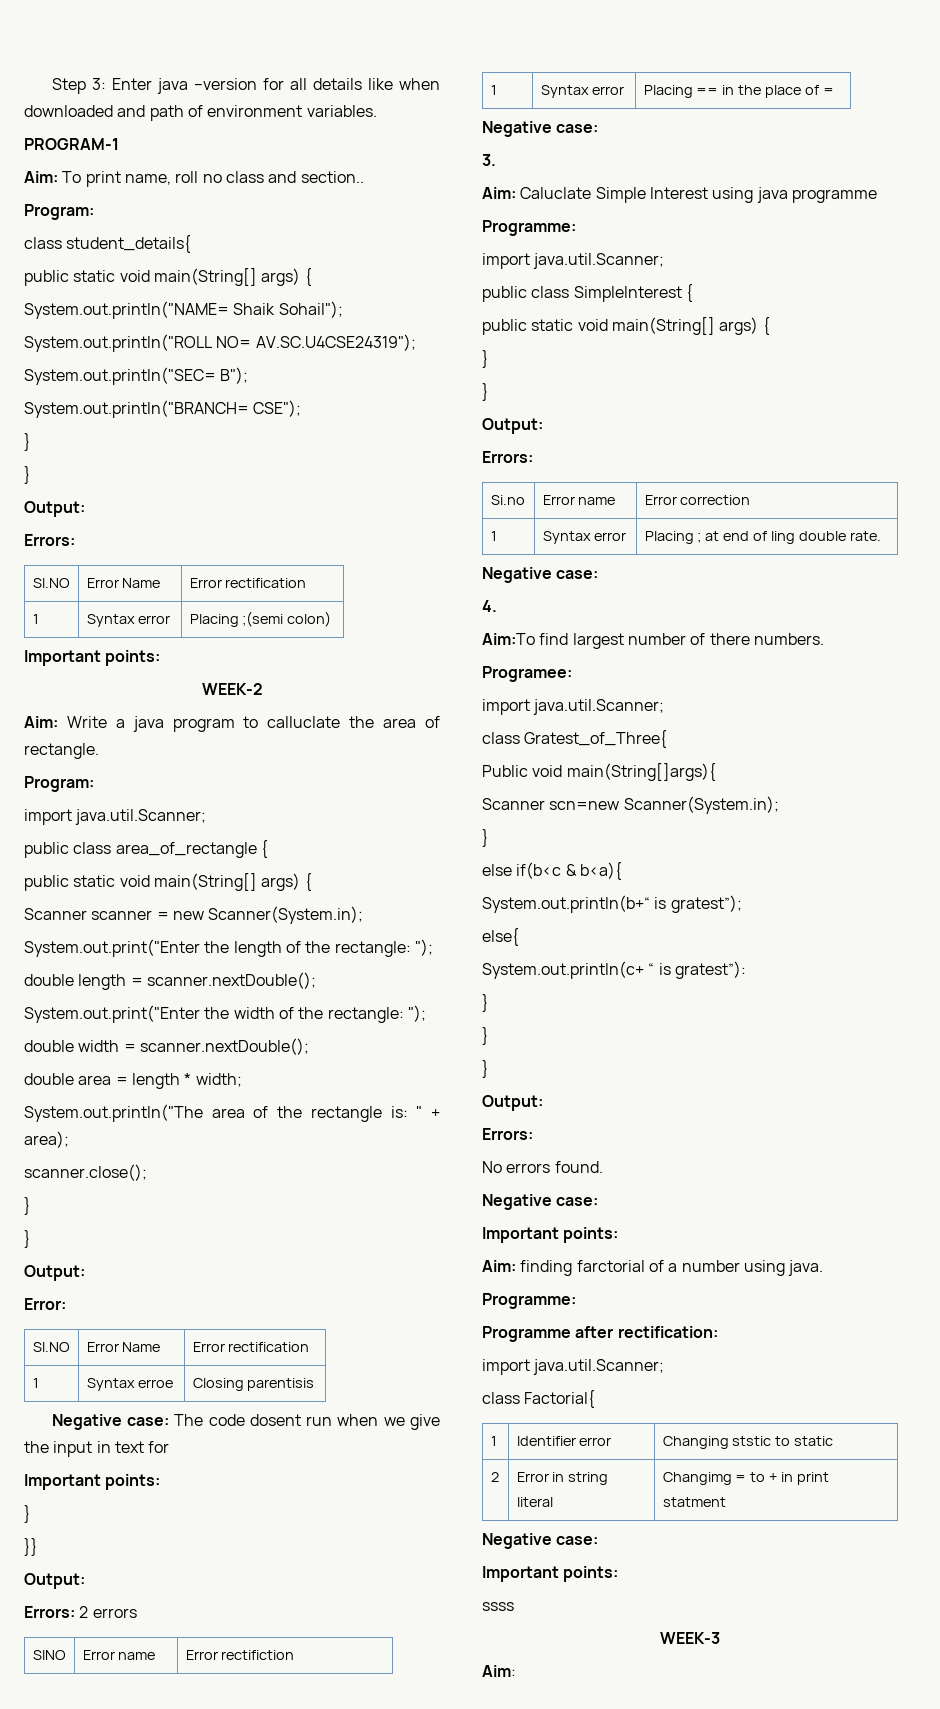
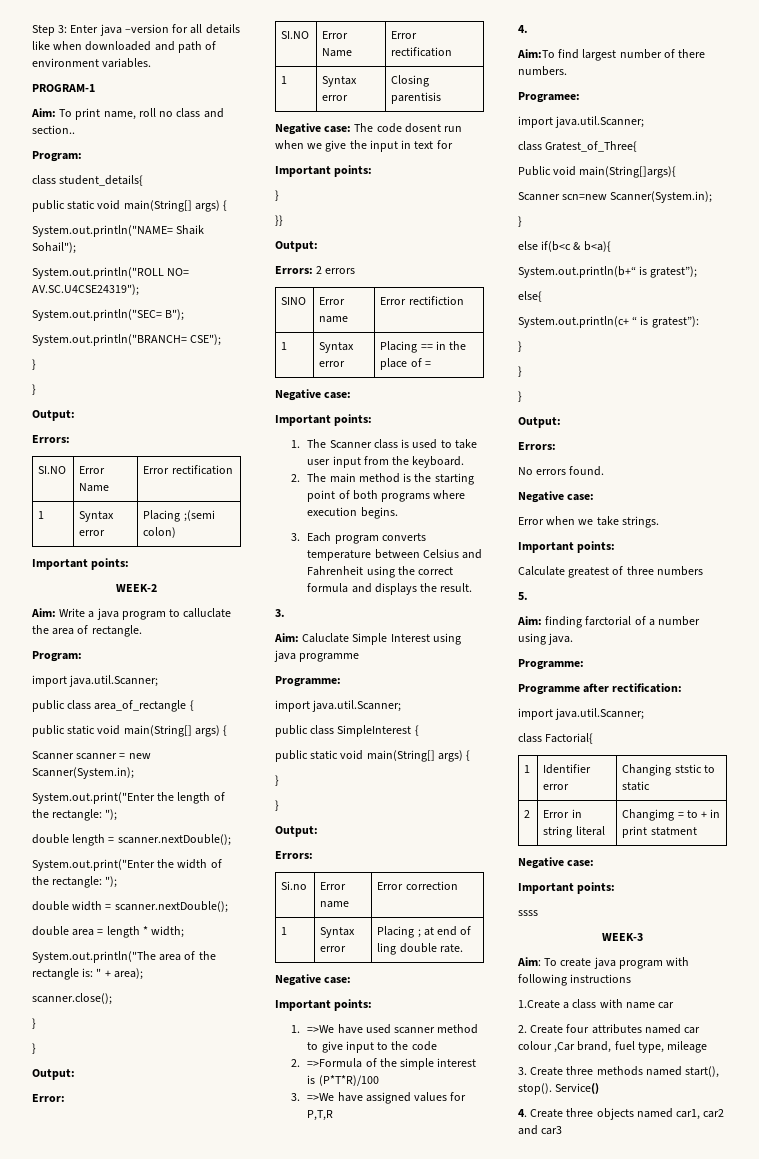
[138,1379,174,1388] erroe -> [322,95,349,101] error
(599, 128) none -> [275,414,373,426] [291,439,477,449] [307,456,465,468] [291,473,474,485] [307,490,466,502] [307,507,398,519] [291,532,426,544] [307,549,483,561] [307,566,454,578] [307,583,473,595] // Important points: // 1. The Scanner class is used to take user input from the keyboard. // 2. The main method is the starting point of both programs where execution begins. // 3. Each program converts temperature between Celsius and Fahrenheit using the correct formula and displays the result.
(599, 574) none -> [275,999,373,1011] [291,1024,479,1034] [307,1041,437,1053] [291,1058,477,1070] [307,1075,379,1086] [291,1092,467,1104] [307,1110,334,1121] // Important points: // 1. =>We have used scanner method to give input to the code // 2. =>Formula of the simple interest is (P*T*R)/100 // 3. =>We have assigned values for P,T,R
[482,1227,619,1243] Important points: -> [518,516,659,528] [518,541,616,553] [518,566,703,578] [518,592,528,600] Error when we take strings. // Important points: // Calculate greatest of three numbers // 5.
(516, 1671) none -> [544,957,690,969] [518,974,632,986] [518,999,675,1009] [518,1024,701,1034] [518,1041,708,1053] [518,1066,720,1078] [518,1083,600,1095] [518,1108,725,1120] [518,1125,563,1135] To create java program with following instructions // 1.Create a class with name car // 2. Create four attributes named car colour ,Car brand, fuel type, mileage // 3. Create three methods named start(), stop(). Service() // 4. Create three objects named car1, car2 and car3

